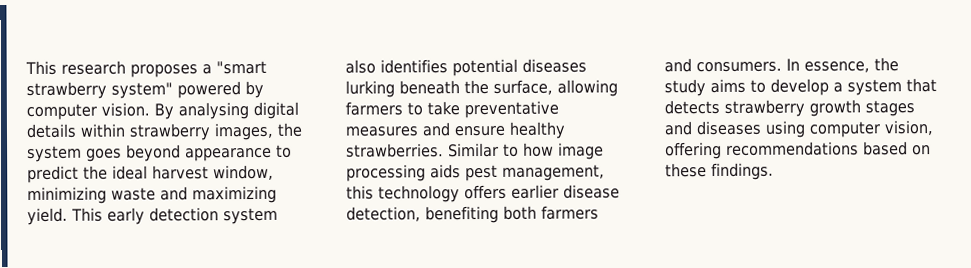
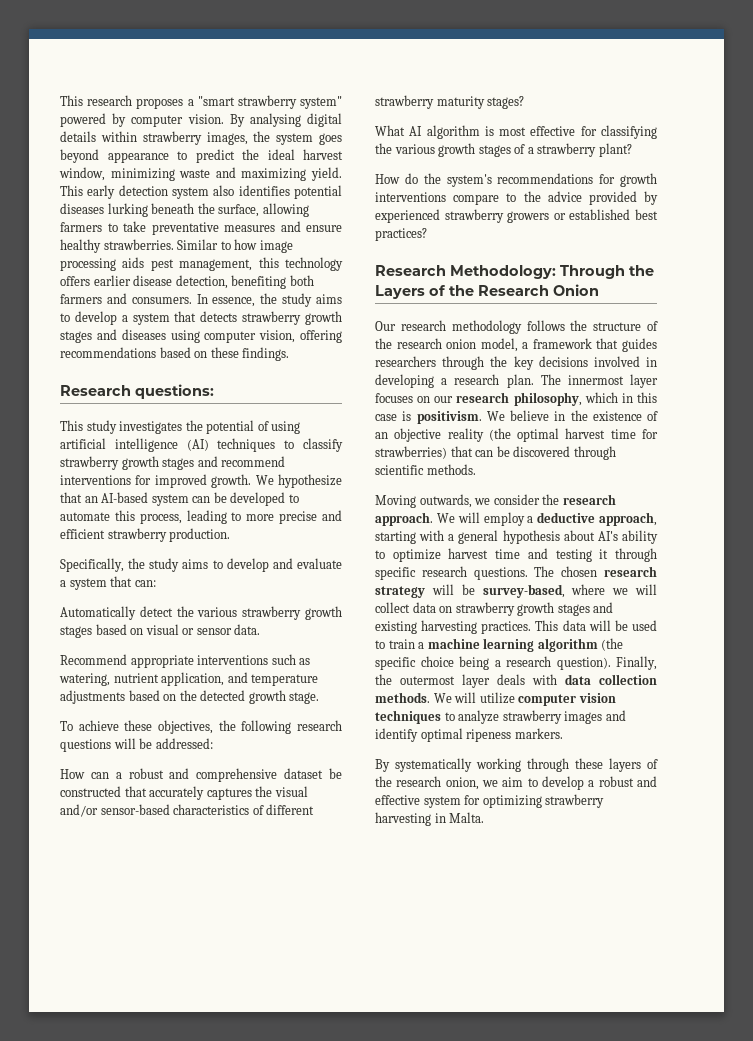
(774, 171) none -> [60,384,214,399] [60,420,301,434] [60,438,343,452] [60,456,286,470] [60,474,342,488] [60,492,299,506] [60,510,342,524] [60,528,231,542] [60,558,342,572] [60,576,156,590] [60,606,342,620] [60,624,261,638] [60,654,311,668] [59,672,319,686] [60,690,320,704] [60,720,342,734] [60,738,213,752] [60,768,342,782] [60,786,308,800] [60,804,315,817] [375,95,525,109] [375,125,657,139] [375,143,632,157] [375,173,657,187] [375,191,658,205] [375,209,658,223] [375,228,427,241] [375,265,654,279] [375,284,599,299] [375,320,658,334] [375,338,657,352] [375,356,657,370] [375,374,658,388] [375,392,657,406] [375,410,658,424] [375,428,658,442] [375,446,616,460] [375,464,476,475] [375,494,616,508] [375,512,657,526] [375,530,658,544] [375,548,657,562] [375,566,657,580] [375,584,657,598] [375,602,614,616] [375,620,657,634] [375,638,624,652] [375,656,657,670] [375,674,657,688] [375,692,616,706] [375,710,626,724] [375,728,563,742] [375,758,658,772] [375,776,657,790] [375,794,605,808] [375,812,485,826] // Research questions: // This study investigates the potential of using artificial intelligence (AI) techniques to classify strawberry growth stages and recommend interventions for improved growth. We hypothesize that an AI-based system can be developed to automate this process, leading to more precise and efficient strawberry production. // Specifically, the study aims to develop and evaluate a system that can: // Automatically detect the various strawberry growth stages based on visual or sensor data. // Recommend appropriate interventions such as watering, nutrient application, and temperature adjustments based on the detected growth stage. // To achieve these objectives, the following research questions will be addressed: // How can a robust and comprehensive dataset be constructed that accurately captures the visual and/or sensor-based characteristics of different strawberry maturity stages? // What AI algorithm is most effective for classifying the various growth stages of a strawberry plant? // How do the system's recommendations for growth interventions compare to the advice provided by experienced strawberry growers or established best practices? // Research Methodology: Through the Layers of the Research Onion // Our research methodology follows the structure of the research onion model, a framework that guides researchers through the key decisions involved in developing a research plan. The innermost layer focuses on our research philosophy, which in this case is positivism. We believe in the existence of an objective reality (the optimal harvest time for strawberries) that can be discovered through scientific methods. // Moving outwards, we consider the research approach. We will employ a deductive approach, starting with a general hypothesis about AI's ability to optimize harvest time and testing it through specific research questions. The chosen research strategy will be survey-based, where we will collect data on strawberry growth stages and existing harvesting practices. This data will be used to train a machine learning algorithm (the specific choice being a research question). Finally, the outermost layer deals with data collection methods. We will utilize computer vision techniques to analyze strawberry images and identify optimal ripeness markers. // By systematically working through these layers of the research onion, we aim to develop a robust and effective system for optimizing strawberry harvesting in Malta.

